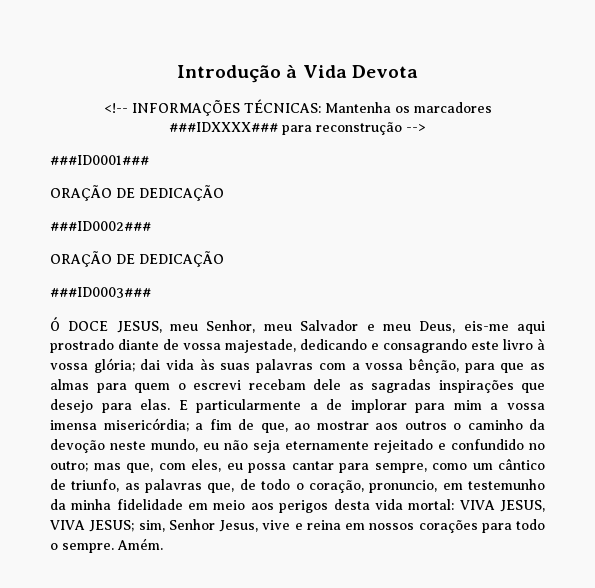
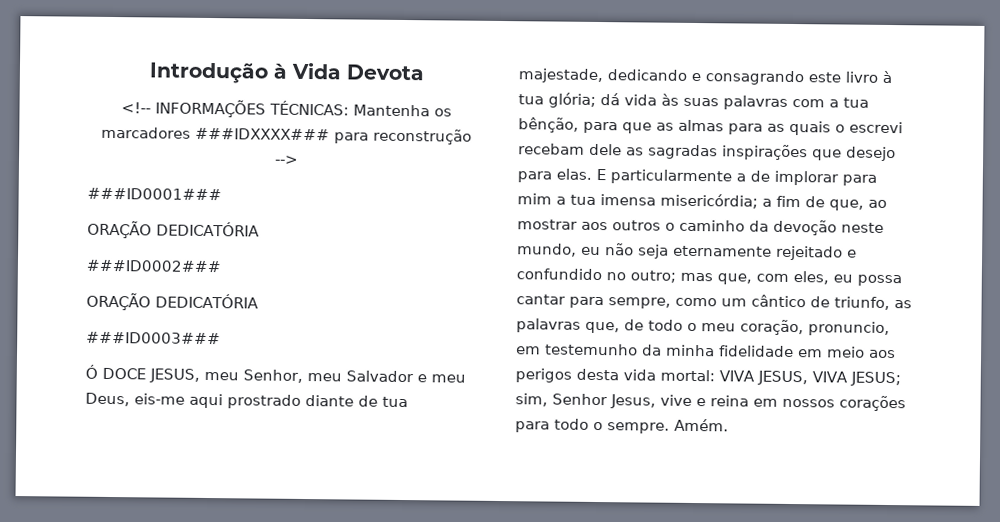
[116,185,224,201] DE DEDICAÇÃO -> [156,221,260,237] DEDICATÓRIA
[116,251,224,267] DE DEDICAÇÃO -> [155,293,259,309] DEDICATÓRIA
[183,343,221,350] vossa -> [382,396,408,408] tua
[50,358,161,373] vossa glória; dai -> [518,92,620,108] tua glória; dá
[365,363,404,370] vossa -> [843,97,869,108] tua
[134,383,170,393] quem -> [767,120,831,136] as quais
[507,403,546,410] vossa -> [570,194,596,205] tua
(304, 486) none -> [701,323,736,332] meu

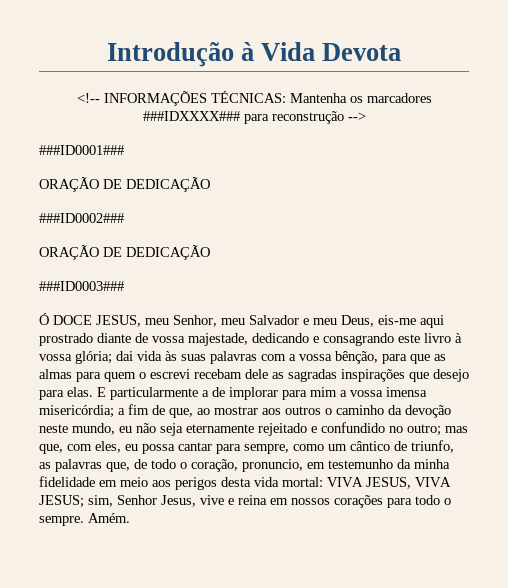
[156,221,260,237] DEDICATÓRIA -> [103,177,210,192] DE DEDICAÇÃO
[155,293,259,309] DEDICATÓRIA -> [103,245,210,260] DE DEDICAÇÃO
[382,396,408,408] tua -> [152,336,185,343] vossa
[518,92,620,108] tua glória; dá -> [39,351,133,364] vossa glória; dai
[843,97,869,108] tua -> [299,354,332,361] vossa
[767,120,831,136] as quais -> [104,372,136,382] quem
[570,194,596,205] tua -> [350,390,383,397] vossa
[701,323,736,332] meu -> (187, 465) none

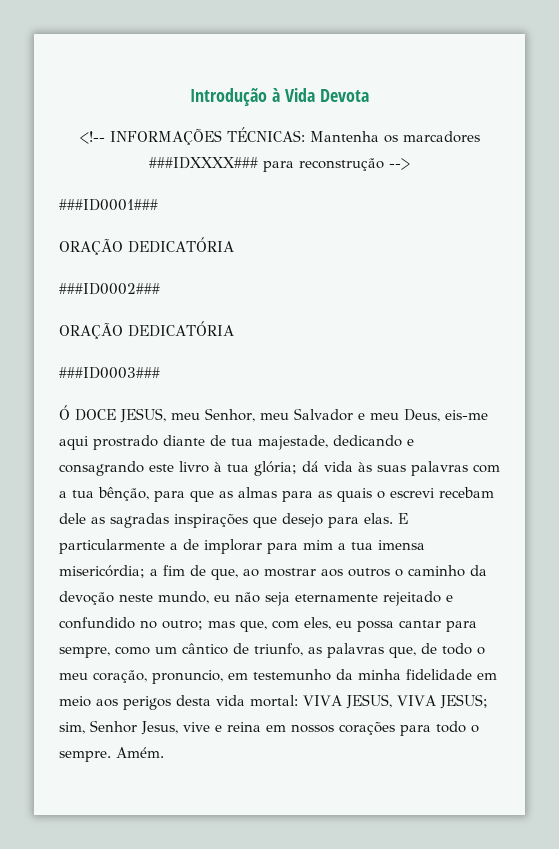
[103,177,210,192] DE DEDICAÇÃO -> [128,237,234,253] DEDICATÓRIA
[103,245,210,260] DE DEDICAÇÃO -> [128,321,234,337] DEDICATÓRIA
[152,336,185,343] vossa -> [231,438,253,446] tua
[39,351,133,364] vossa glória; dai -> [227,461,319,476] tua glória; dá
[299,354,332,361] vossa -> [72,490,94,498] tua
[104,372,136,382] quem -> [318,488,372,502] as quais
[350,390,383,397] vossa -> [351,542,373,550] tua
(187, 465) none -> [59,673,88,680] meu

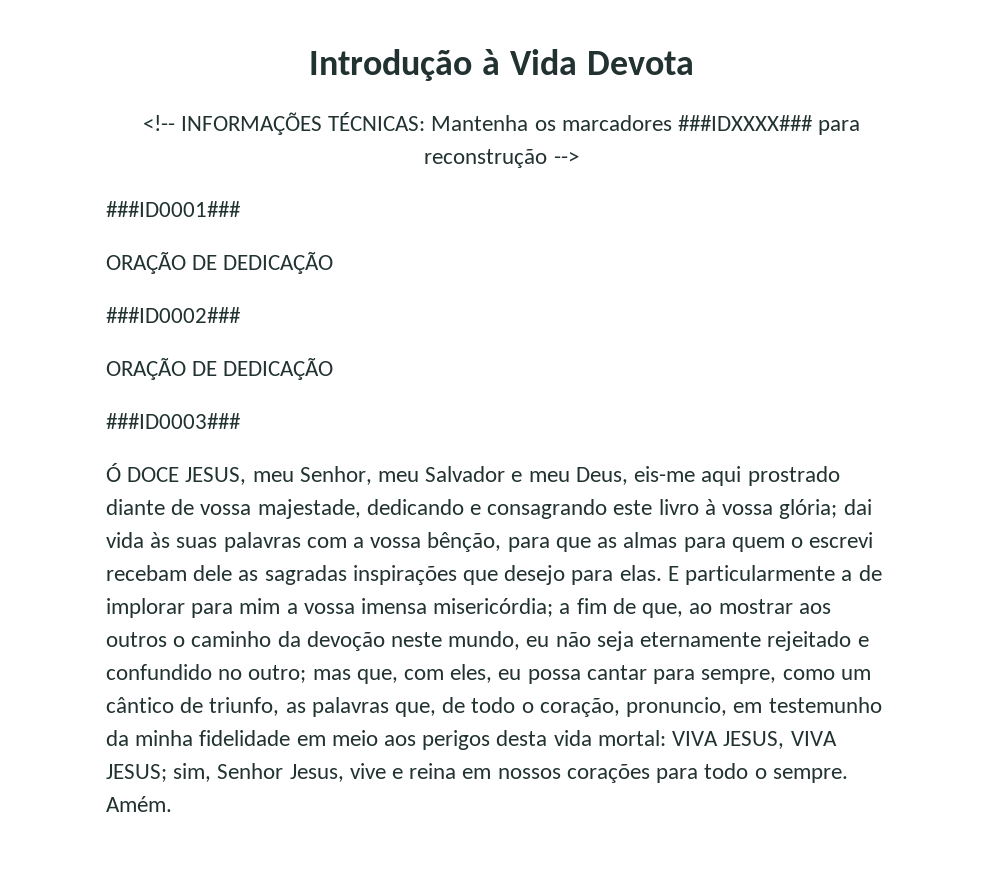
[128,237,234,253] DEDICATÓRIA -> [192,252,334,274] DE DEDICAÇÃO
[128,321,234,337] DEDICATÓRIA -> [192,358,334,380] DE DEDICAÇÃO
[231,438,253,446] tua -> [200,504,252,515] vossa
[227,461,319,476] tua glória; dá -> [722,499,872,519] vossa glória; dai
[72,490,94,498] tua -> [370,537,422,548] vossa
[318,488,372,502] as quais -> [731,537,785,552] quem
[351,542,373,550] tua -> [303,603,355,614] vossa
[59,673,88,680] meu -> (534, 707) none

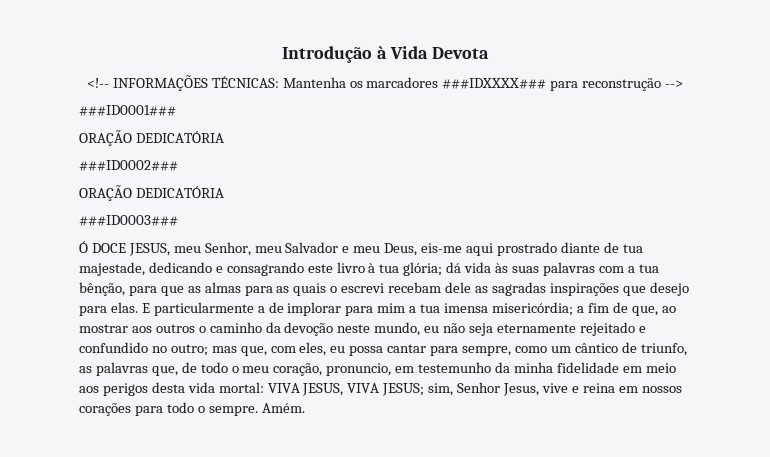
[192,252,334,274] DE DEDICAÇÃO -> [135,131,224,143] DEDICATÓRIA
[192,358,334,380] DE DEDICAÇÃO -> [135,186,224,198] DEDICATÓRIA
[200,504,252,515] vossa -> [622,244,643,253] tua
[722,499,872,519] vossa glória; dai -> [379,262,462,276] tua glória; dá
[370,537,422,548] vossa -> [638,264,659,273] tua
[731,537,785,552] quem -> [276,283,327,296] as quais
[303,603,355,614] vossa -> [420,304,441,313] tua
(534, 707) none -> [242,366,270,373] meu

